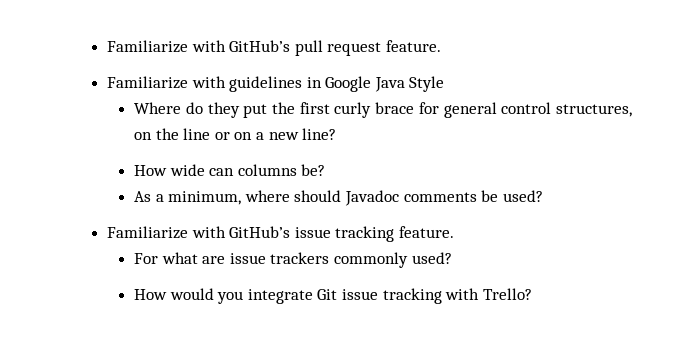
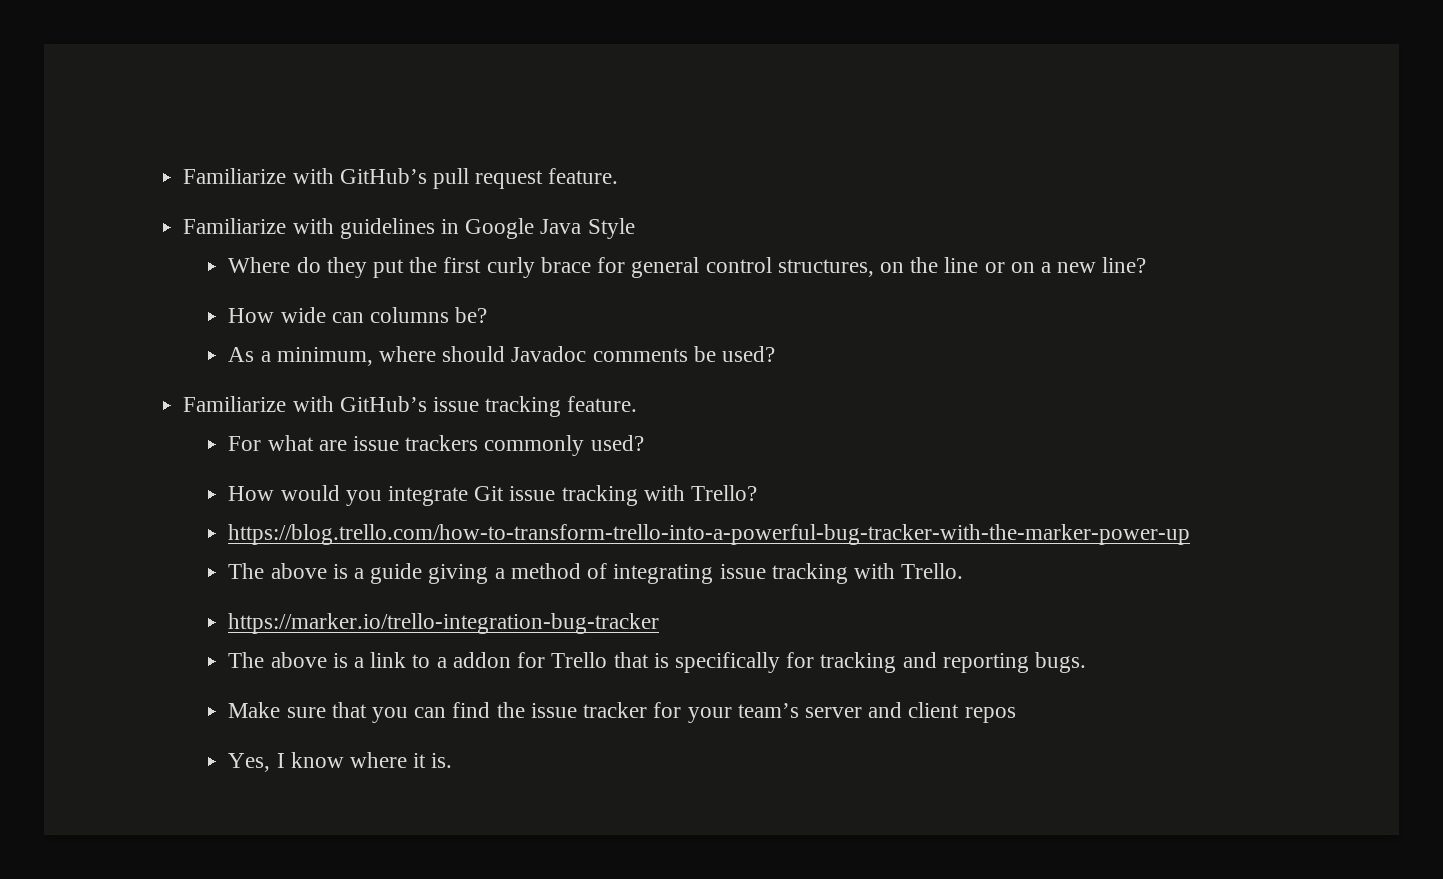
(532, 294) none -> [228,524,1191,545] [228,563,964,584] [228,613,660,634] [228,652,1086,673] [228,702,1016,723] [228,752,453,772] // https://blog.trello.com/how-to-transform-trello-into-a-powerful-bug-tracker-with-the-marker-power-up // The above is a guide giving a method of integrating issue tracking with Trello. // https://marker.io/trello-integration-bug-tracker // The above is a link to a addon for Trello that is specifically for tracking and reporting bugs. // Make sure that you can find the issue tracker for your team’s server and client repos // Yes, I know where it is.

